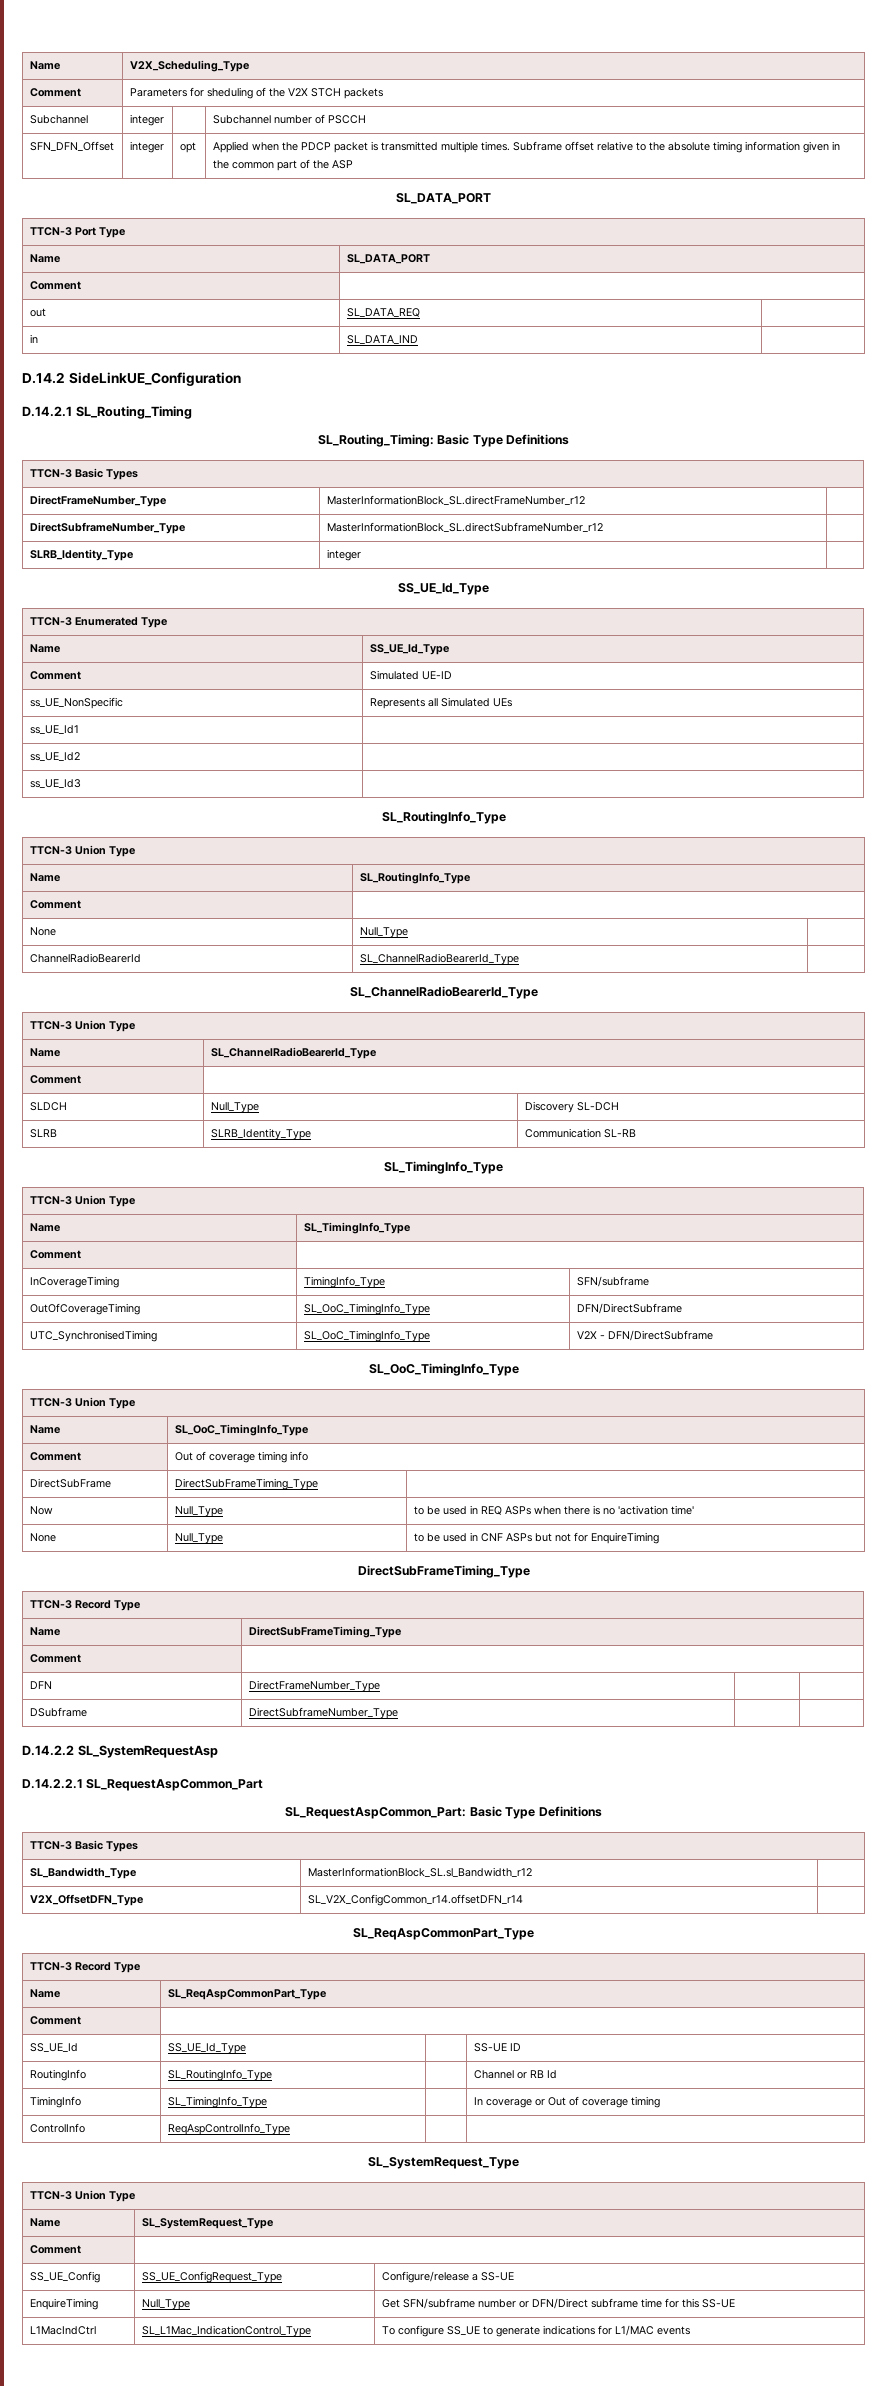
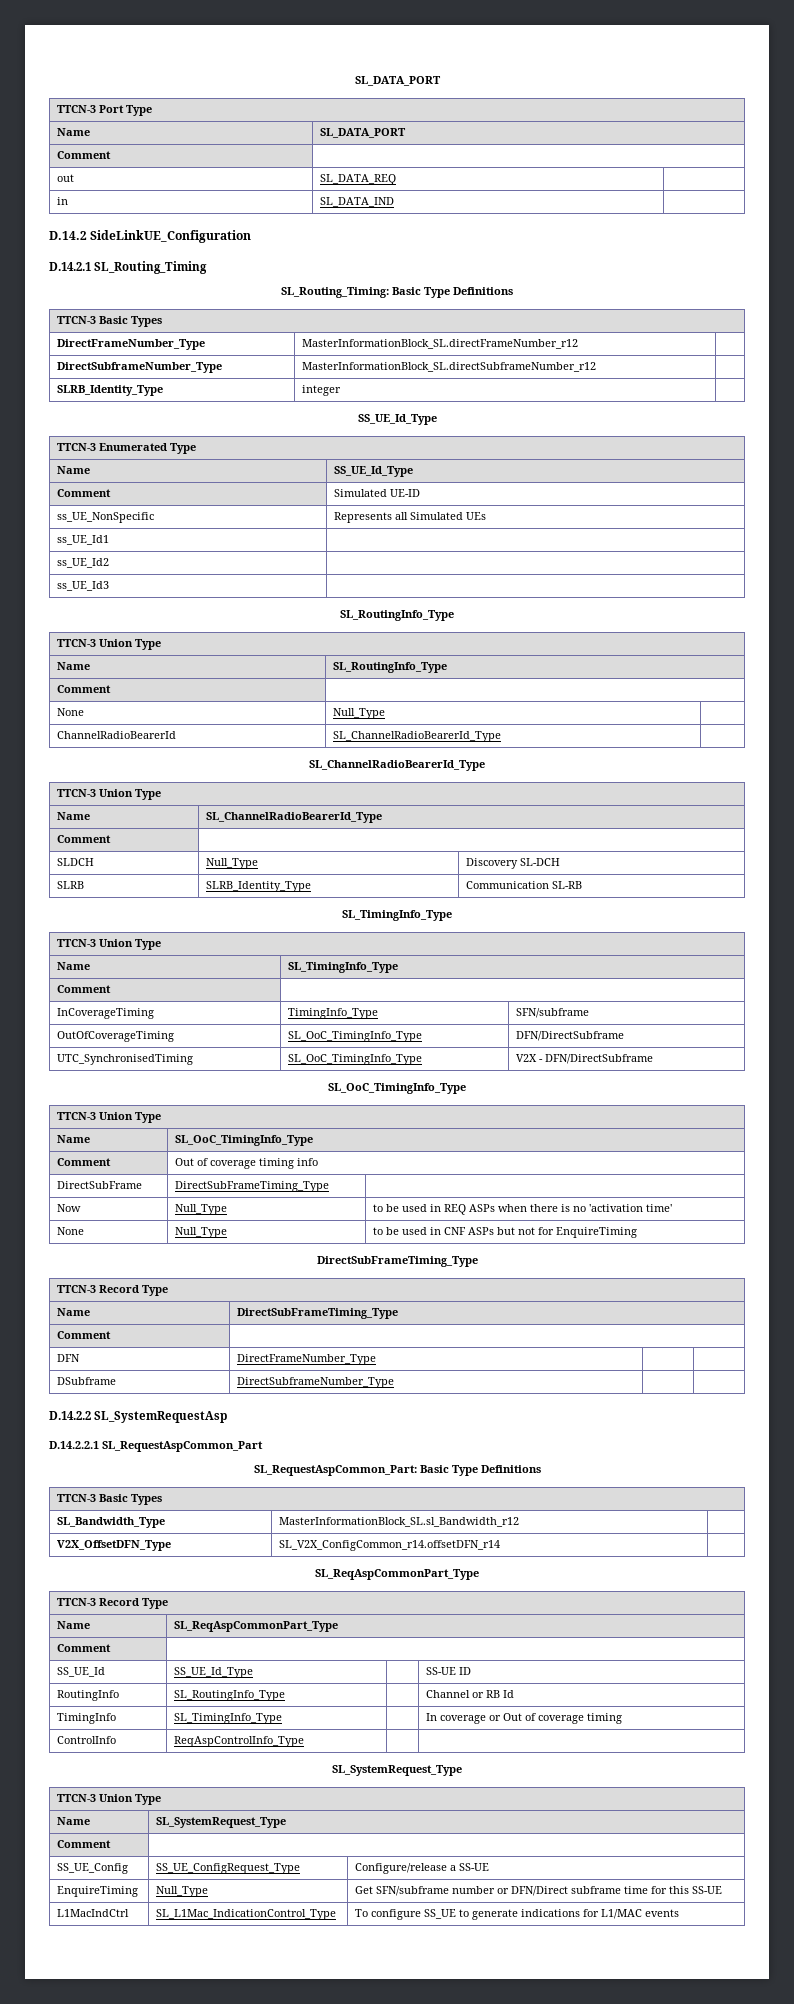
[29,61,60,70] [129,60,249,72] [29,88,81,97] [129,87,383,99] [29,115,88,124] [129,114,164,126] [212,114,366,124] [29,141,114,151] [129,141,164,153] [179,142,196,153] [212,141,840,153] [212,159,353,171] Name | V2X_Scheduling_Type // Comment | Parameters for sheduling of the V2X STCH packets // Subchannel | integer | | Subchannel number of PSCCH // SFN_DFN_Offset | integer | opt | Applied when the PDCP packet is transmitted multiple times. Subframe offset relative to the absolute timing information given in the common part of the ASP // -> (354, 81) none

